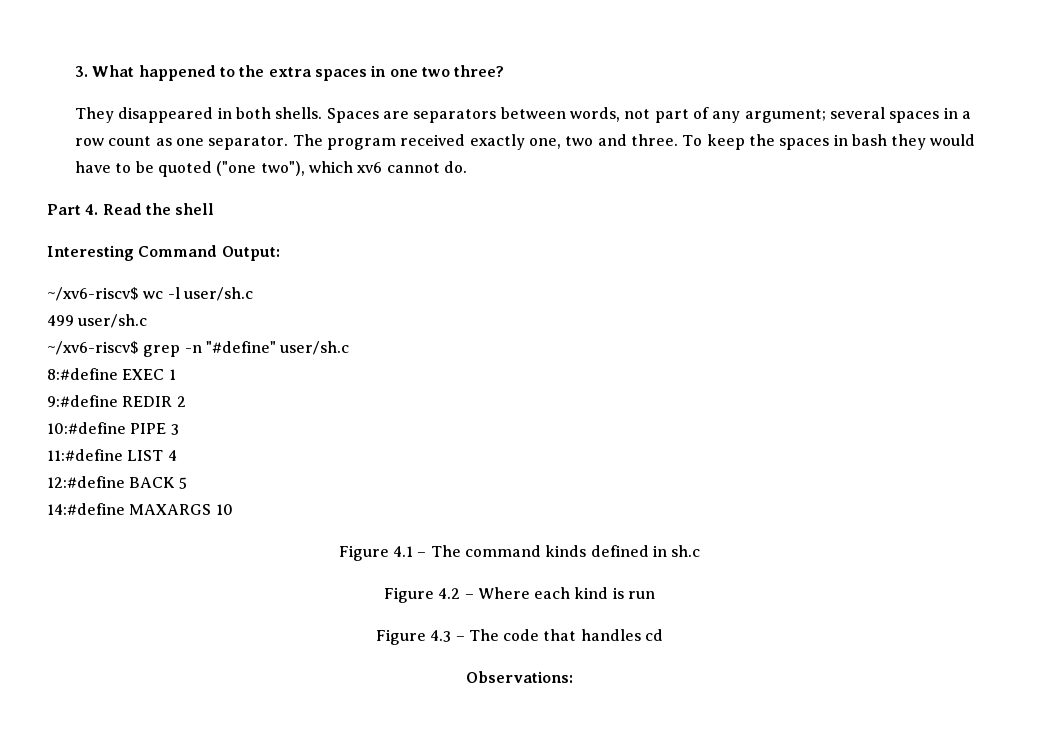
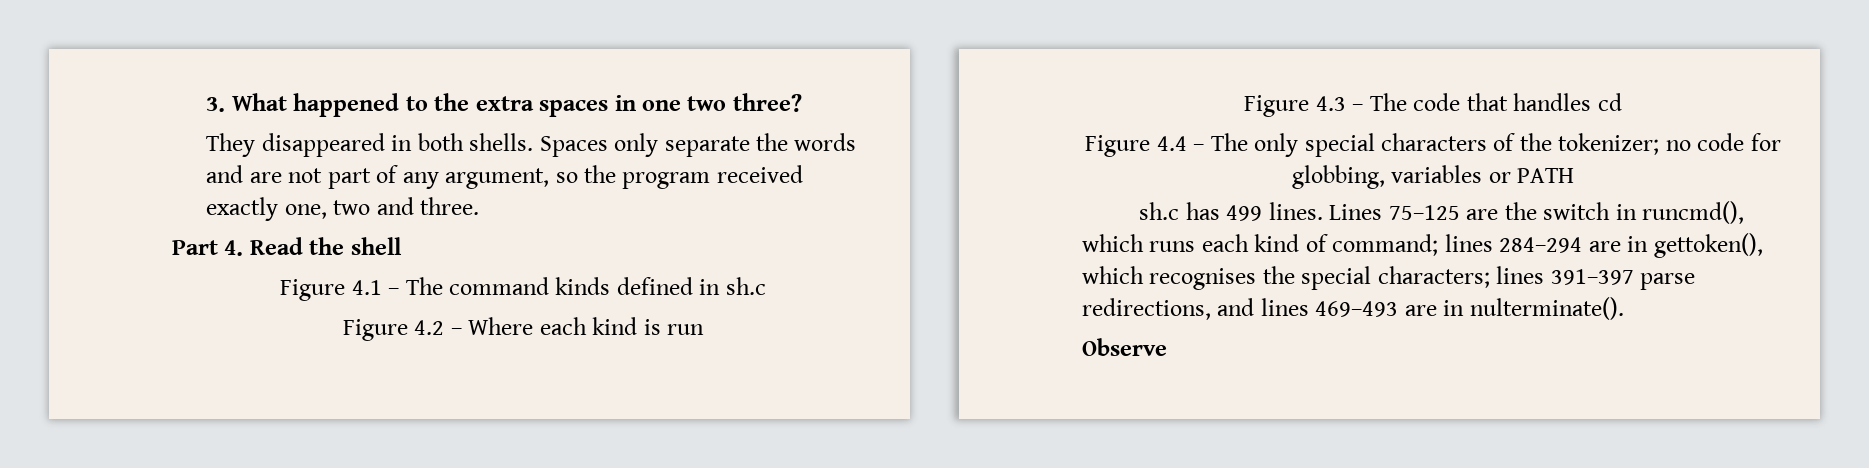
[383,107,971,123] [75,134,323,150] are separators between words, not part of any argument; several spaces in a row count as one separator. The -> [614,133,857,157] [206,165,616,189] only separate the words and are not part of any argument, so the
[682,134,976,150] [75,161,467,177] To keep the spaces in bash they would have to be quoted ("one two"), which xv6 cannot do. -> (480, 206) none
[47,245,280,261] [47,287,253,301] [47,314,148,328] [47,341,350,357] [47,368,176,380] [47,395,186,407] [47,422,179,435] [47,449,177,461] [47,476,187,489] [47,503,233,515] // Interesting Command Output: // ~/xv6-riscv$ wc -l user/sh.c // 499 user/sh.c // ~/xv6-riscv$ grep -n "#define" user/sh.c // 8:#define EXEC 1 // 9:#define REDIR 2 // 10:#define PIPE 3 // 11:#define LIST 4 // 12:#define BACK 5 // 14:#define MAXARGS 10 -> (402, 246) none
[466,671,573,683] Observations: -> [1085,133,1781,157] [1291,165,1575,189] [1139,201,1745,224] [1082,233,1763,258] [1082,266,1696,290] [1082,297,1624,320] [1082,338,1167,356] Figure 4.4 – The only special characters of the tokenizer; no code for globbing, variables or PATH // sh.c has 499 lines. Lines 75–125 are the switch in runcmd(), which runs each kind of command; lines 284–294 are in gettoken(), which recognises the special characters; lines 391–397 parse redirections, and lines 469–493 are in nulterminate(). // Observe

